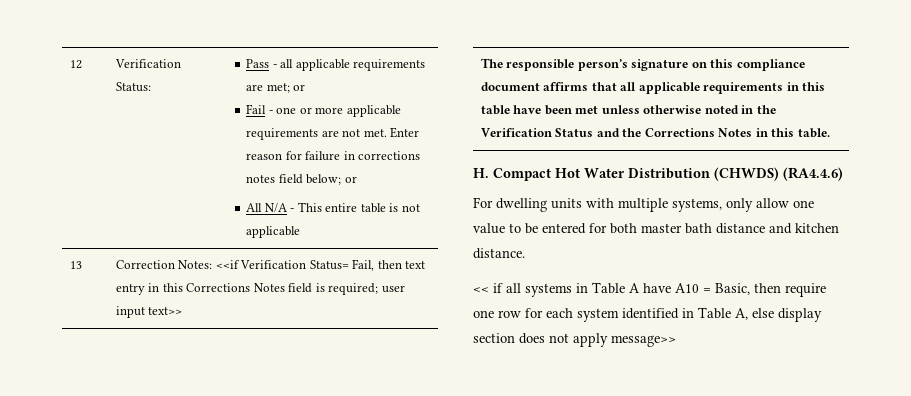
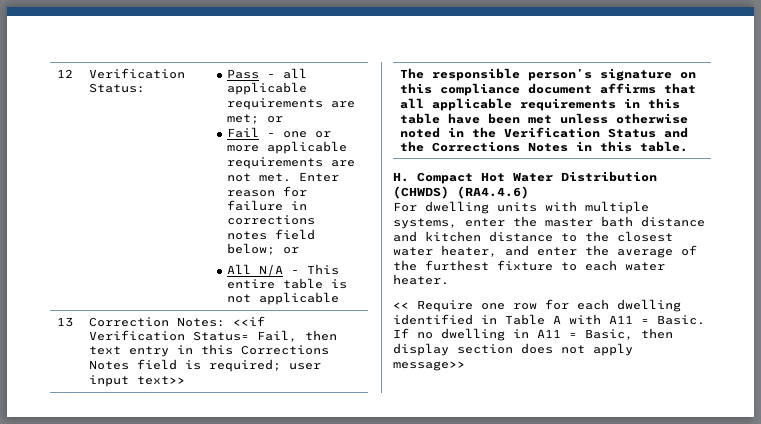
[726,198,814,212] [473,223,637,234] only allow one value to be entered for both -> [465,216,537,227] enter the
[473,248,525,259] [473,282,826,297] distance. // << if all systems in Table A have A10 = Basic, then require -> [489,231,673,242] [393,245,697,258] [393,260,665,271] [393,274,449,285] [393,300,473,312] distance to the closest water heater, and enter the average of the furthest fixture to each water heater. // << Require
[577,308,619,322] system -> [617,299,681,312] dwelling
[735,308,774,320] A, else -> [553,314,705,325] [393,328,673,341] A with A11 = Basic. If no dwelling in A11 = Basic, then

